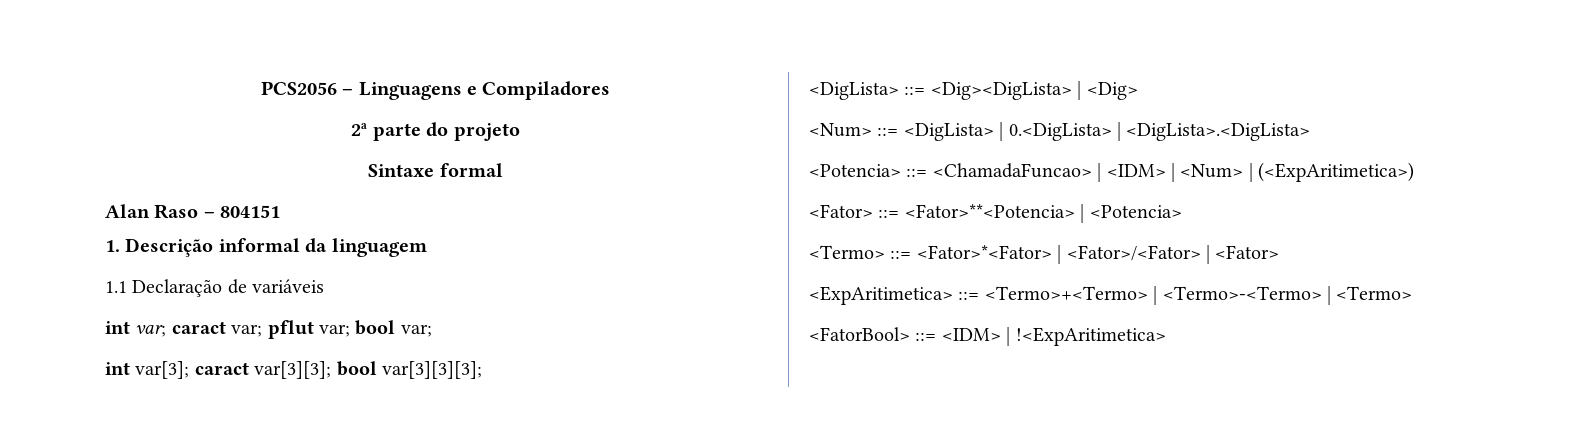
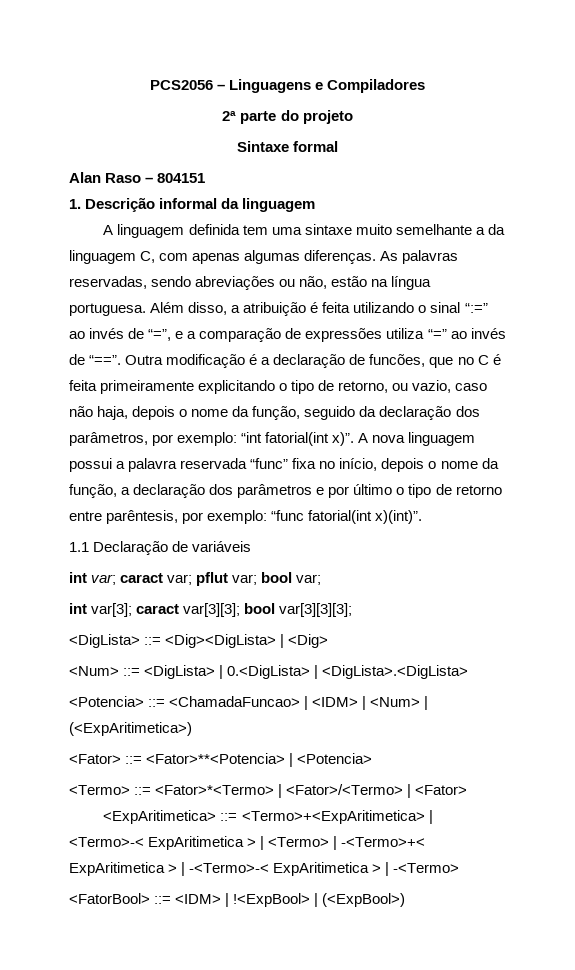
(427, 247) none -> [103,224,505,238] [69,250,459,264] [69,276,432,290] [69,302,488,316] [69,328,506,342] [69,354,501,368] [69,380,488,394] [69,406,480,420] [69,432,476,446] [69,458,499,472] [69,484,502,498] [69,510,423,524] // A linguagem definida tem uma sintaxe muito semelhante a da linguagem C, com apenas algumas diferenças. As palavras reservadas, sendo abreviações ou não, estão na língua portuguesa. Além disso, a atribuição é feita utilizando o sinal “:=” ao invés de “=”, e a comparação de expressões utiliza “=” ao invés de “==”. Outra modificação é a declaração de funcões, que no C é feita primeiramente explicitando o tipo de retorno, ou vazio, caso não haja, depois o nome da função, seguido da declaração dos parâmetros, por exemplo: “int fatorial(int x)”. A nova linguagem possui a palavra reservada “func” fixa no início, depois o nome da função, a declaração dos parâmetros e por último o tipo de retorno entre parêntesis, por exemplo: “func fatorial(int x)(int)”.
[916,245,1201,264] <Fator>*<Fator> | <Fator>/<Fator> -> [155,784,404,798] <Fator>*<Termo> | <Fator>/<Termo>
[984,286,1413,305] <Termo>+<Termo> | <Termo>-<Termo> | <Termo> -> [241,810,433,824] [69,836,426,850] [69,862,460,876] <Termo>+<ExpAritimetica> | <Termo>-< ExpAritimetica > | <Termo> | -<Termo>+< ExpAritimetica > | -<Termo>-< ExpAritimetica > | -<Termo>
[1015,327,1166,346] !<ExpAritimetica> -> [233,893,406,907] !<ExpBool> | (<ExpBool>)

